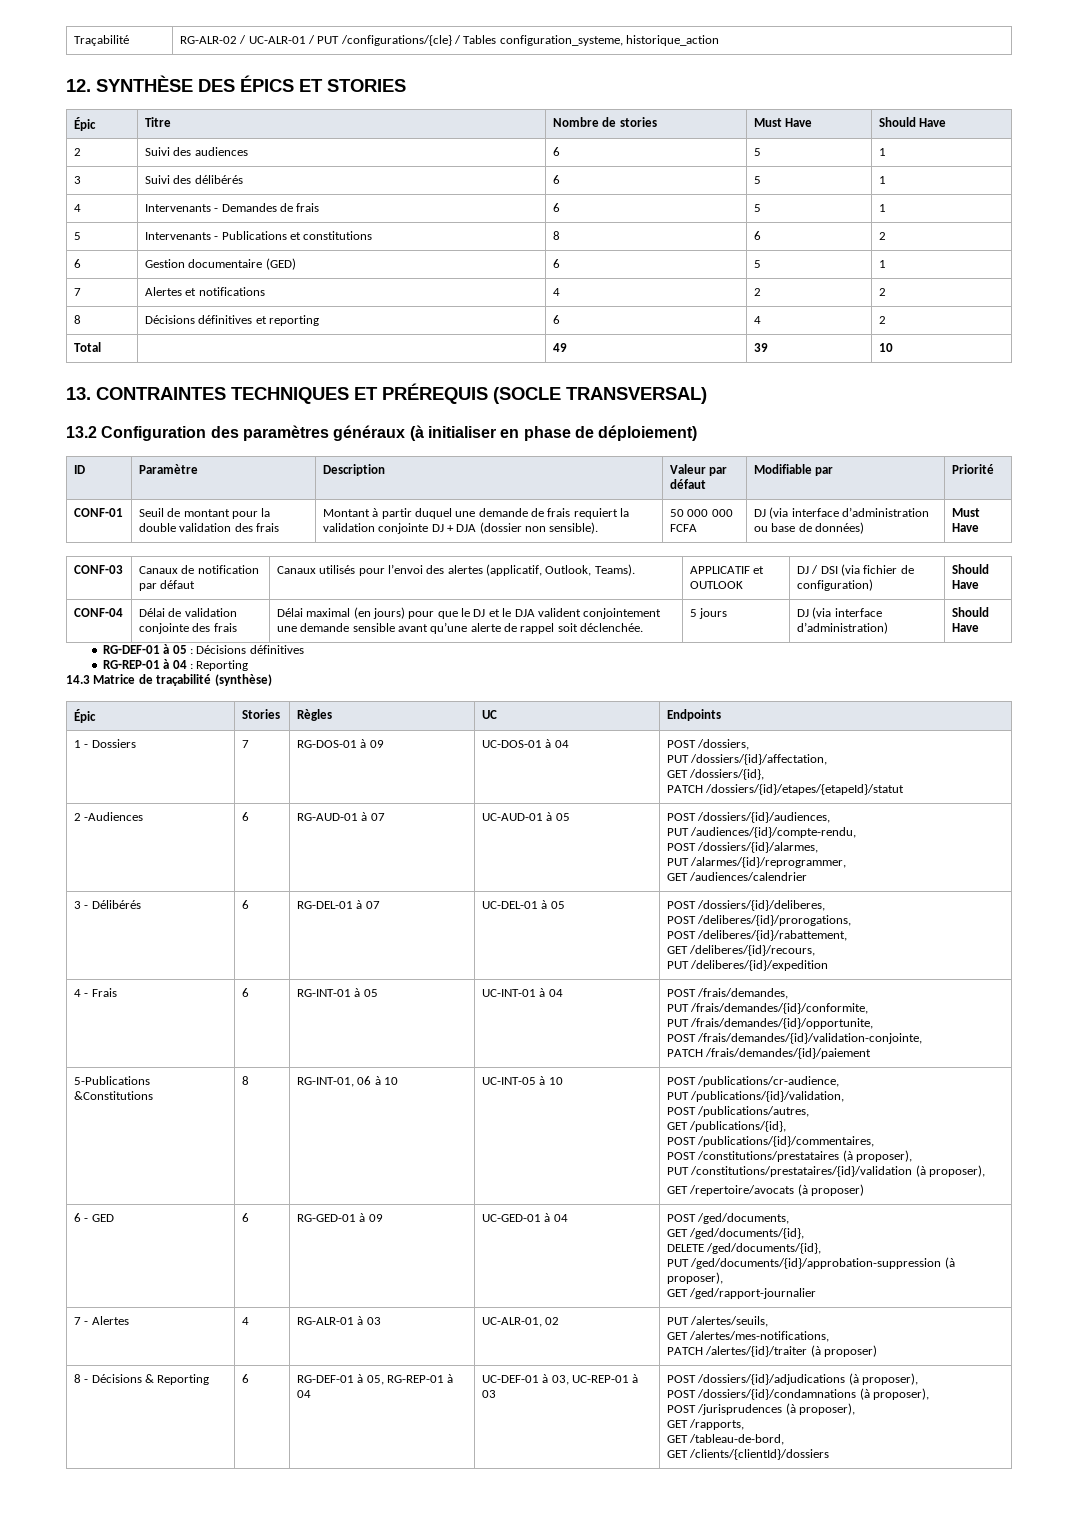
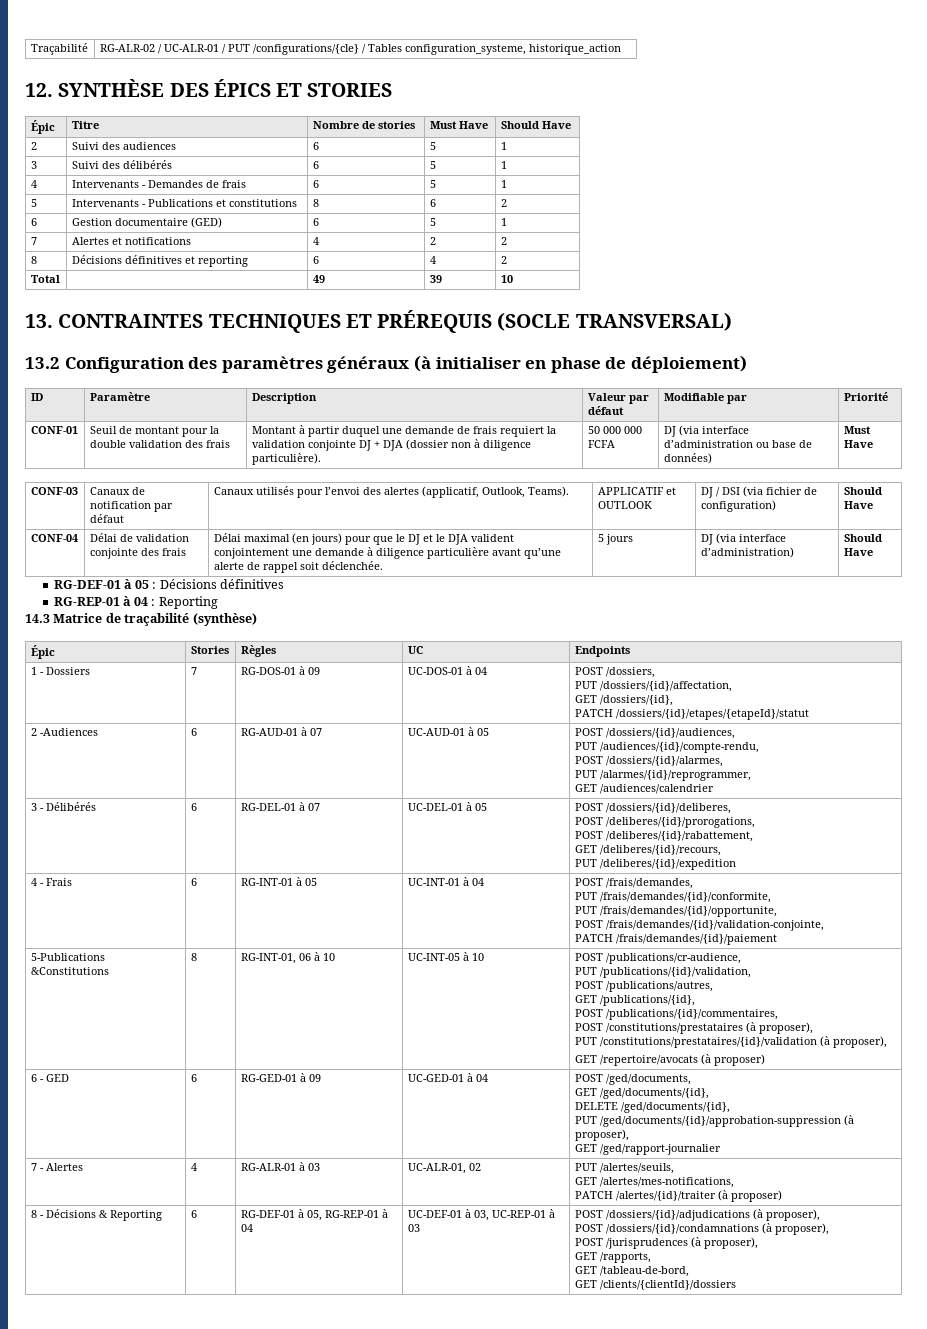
[549,522,599,534] sensible). -> [473,439,531,451] [251,453,321,465] à diligence particulière).
[352,623,395,632] sensible -> [366,547,489,559] à diligence particulière

